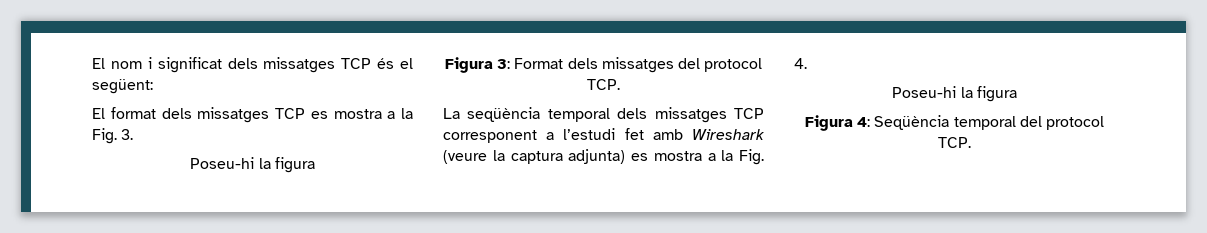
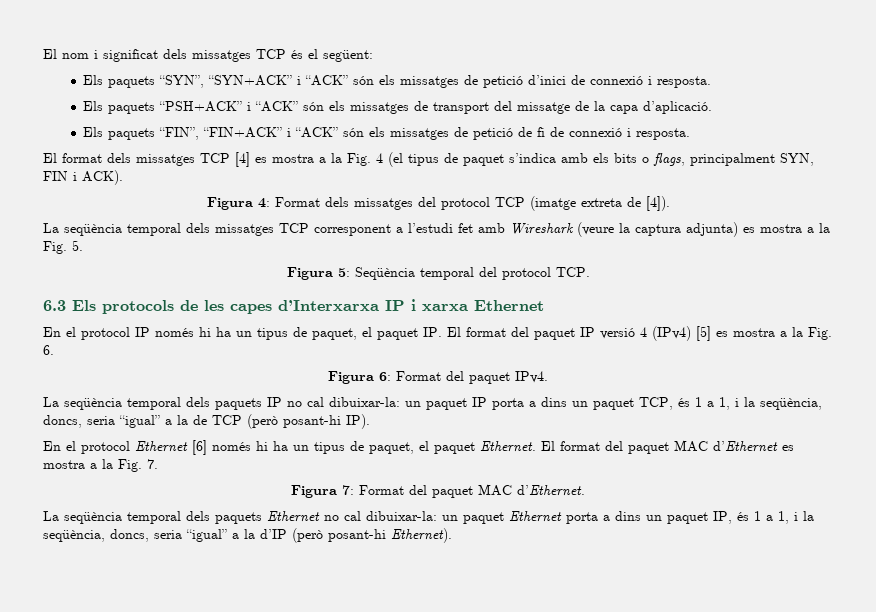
(153, 86) none -> [83,75,712,88] [83,101,713,114] [83,127,691,140] // Els paquets “SYN”, “SYN+ACK” i “ACK” són els missatges de petició d’inici de connexió i resposta. // Els paquets “PSH+ACK” i “ACK” són els missatges de transport del missatge de la capa d’aplicació. // Els paquets “FIN”, “FIN+ACK” i “ACK” són els missatges de petició de fi de connexió i resposta.
[310,108,413,119] [92,128,134,144] [190,157,315,173] [444,57,511,73] es mostra a la Fig. 3. // Poseu-hi la figura // Figura 3: -> [235,152,814,167] [43,170,123,185] [206,197,270,210] [4] es mostra a la Fig. 4 (el tipus de paquet s’indica amb els bits o flags, principalment SYN, FIN i ACK). // Figura 4:
[587,79,620,90] TCP. -> [494,196,670,211] TCP (imatge extreta de [4]).
[794,58,807,69] [892,86,1017,102] [805,115,871,131] 4. // Poseu-hi la figura // Figura 4: -> [72,240,83,251] [286,267,350,280] 5. // Figura 5:
(971, 142) none -> [43,299,544,314] [43,326,832,341] [43,345,54,355] [328,371,548,384] [43,397,822,410] [43,414,370,429] [43,440,794,455] [43,459,158,472] [291,484,585,498] [43,511,814,524] [43,528,452,543] // 6.3 Els protocols de les capes d’Interxarxa IP i xarxa Ethernet // En el protocol IP només hi ha un tipus de paquet, el paquet IP. El format del paquet IP versió 4 (IPv4) [5] es mostra a la Fig. 6. // Figura 6: Format del paquet IPv4. // La seqüència temporal dels paquets IP no cal dibuixar-la: un paquet IP porta a dins un paquet TCP, és 1 a 1, i la seqüència, doncs, seria “igual” a la de TCP (però posant-hi IP). // En el protocol Ethernet [6] només hi ha un tipus de paquet, el paquet Ethernet. El format del paquet MAC d’Ethernet es mostra a la Fig. 7. // Figura 7: Format del paquet MAC d’Ethernet. // La seqüència temporal dels paquets Ethernet no cal dibuixar-la: un paquet Ethernet porta a dins un paquet IP, és 1 a 1, i la seqüència, doncs, seria “igual” a la d’IP (però posant-hi Ethernet).

